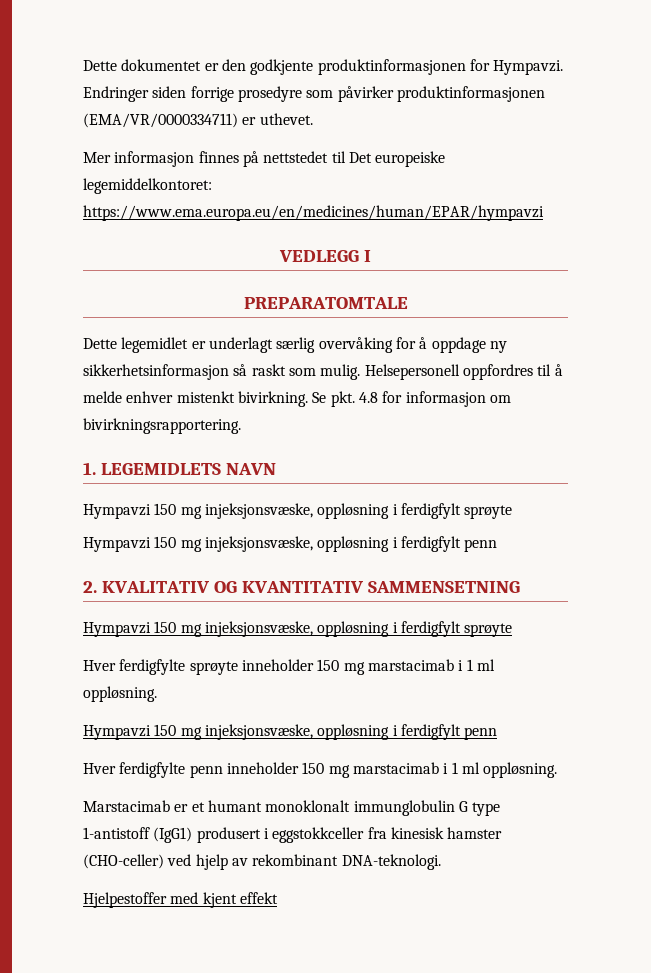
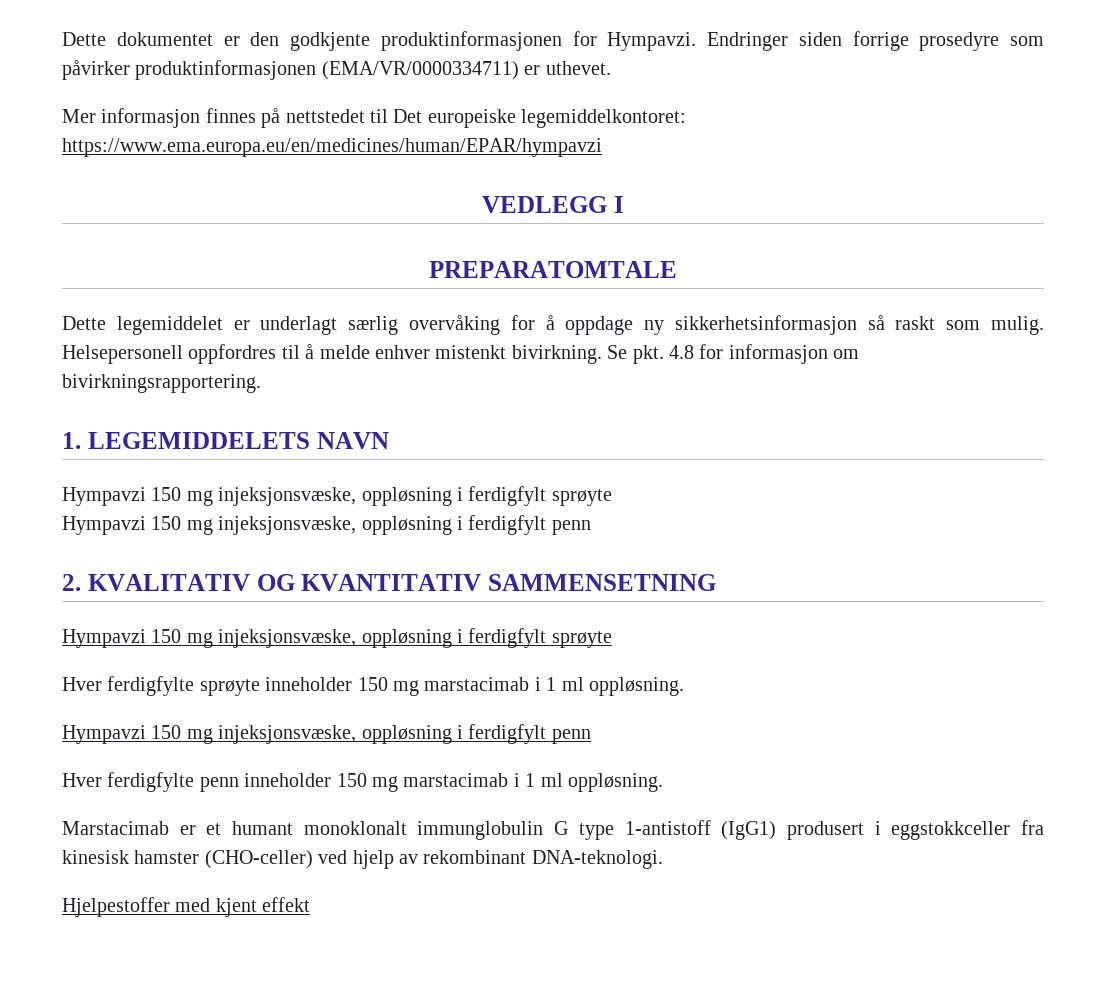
[121,337,189,353] legemidlet -> [116,316,223,335] legemiddelet
[100,463,221,475] LEGEMIDLETS -> [87,432,310,449] LEGEMIDDELETS

